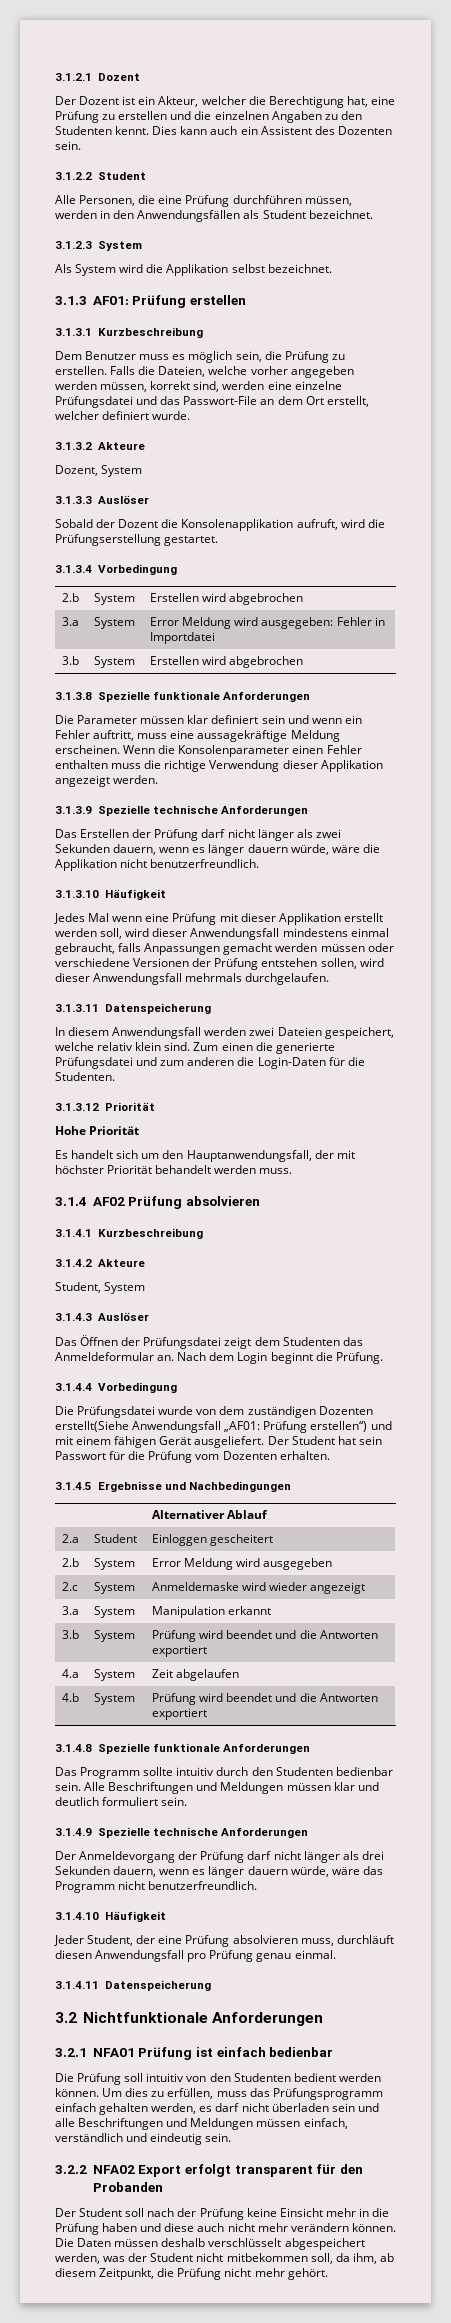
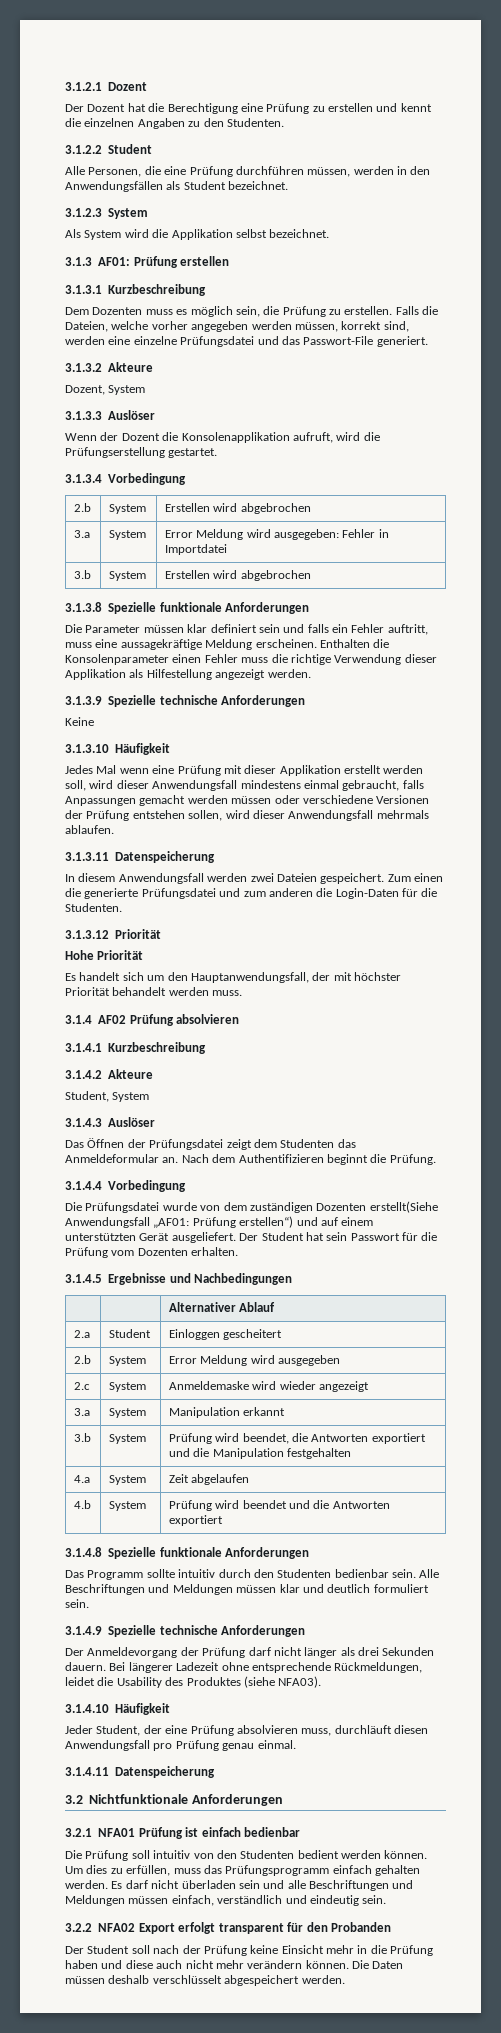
[122,96,246,107] ist ein Akteur, welcher -> [127,103,146,112] hat
[346,96,368,107] hat, -> (238, 108) none
(192, 115) none -> [400,103,432,112] kennt
[55,126,392,135] [55,141,81,150] Studenten kennt. Dies kann auch ein Assistent des Dozenten sein. -> [226,118,284,127] Studenten.
[85,351,137,360] Benutzer -> [92,307,143,315] Dozenten
[260,396,369,407] [55,411,191,420] an dem Ort erstellt, welcher definiert wurde. -> [376,336,428,347] generiert.
[55,519,93,528] Sobald -> [65,433,97,441] Wenn
[311,718,342,724] wenn -> [307,624,329,633] falls
[123,745,156,754] Wenn -> [319,639,370,648] Enthalten
[55,760,108,769] enthalten -> (238, 658) none
(383, 766) none -> [129,669,212,680] als Hilfestellung
[55,829,341,841] [55,844,380,856] [55,859,260,871] Das Erstellen der Prüfung darf nicht länger als zwei Sekunden dauern, wenn es länger dauern würde, wäre die Applikation nicht benutzerfreundlich. -> [65,717,94,726] Keine
[245,973,330,985] durchgelaufen. -> [65,825,114,834] ablaufen.
[324,1027,394,1039] [55,1042,191,1051] gespeichert, welche relativ klein sind. -> [320,873,385,884] gespeichert.
[237,1352,268,1364] Login -> [238,1154,324,1163] Authentifizieren
[55,1436,157,1448] mit einem fähigen -> [320,1217,374,1226] [65,1233,136,1241] auf einem unterstützten
[226,1630,378,1639] [152,1645,208,1657] beendet und die Antworten exportiert -> [242,1433,426,1444] [168,1448,351,1459] beendet, die Antworten exportiert und die Manipulation festgehalten
[113,1866,383,1878] [55,1881,258,1893] dauern, wenn es länger dauern würde, wäre das Programm nicht benutzerfreundlich. -> [65,1662,423,1673] [65,1676,322,1688] dauern. Bei längerer Ladezeit ohne entsprechende Rückmeldungen, leidet die Usability des Produktes (siehe NFA03).
[151,2103,213,2114] werden, es -> [65,1880,123,1889] werden. Es
[55,2253,394,2264] [55,2268,328,2280] werden, was der Student nicht mitbekommen soll, da ihm, ab diesem Zeitpunkt, die Prüfung nicht mehr gehört. -> [301,1975,345,1984] werden.

